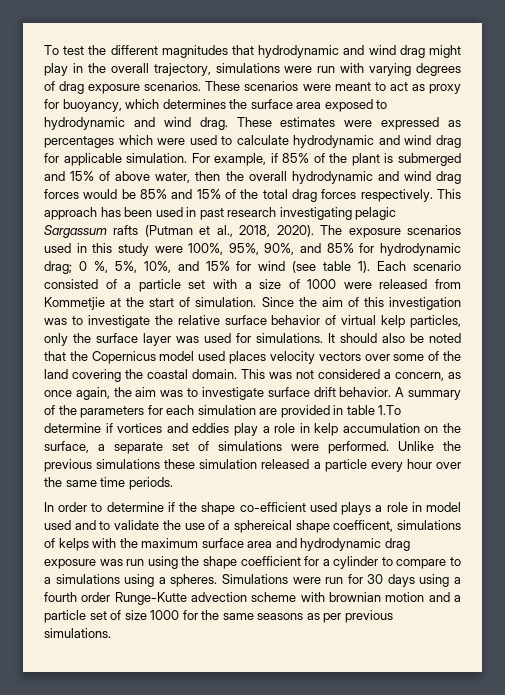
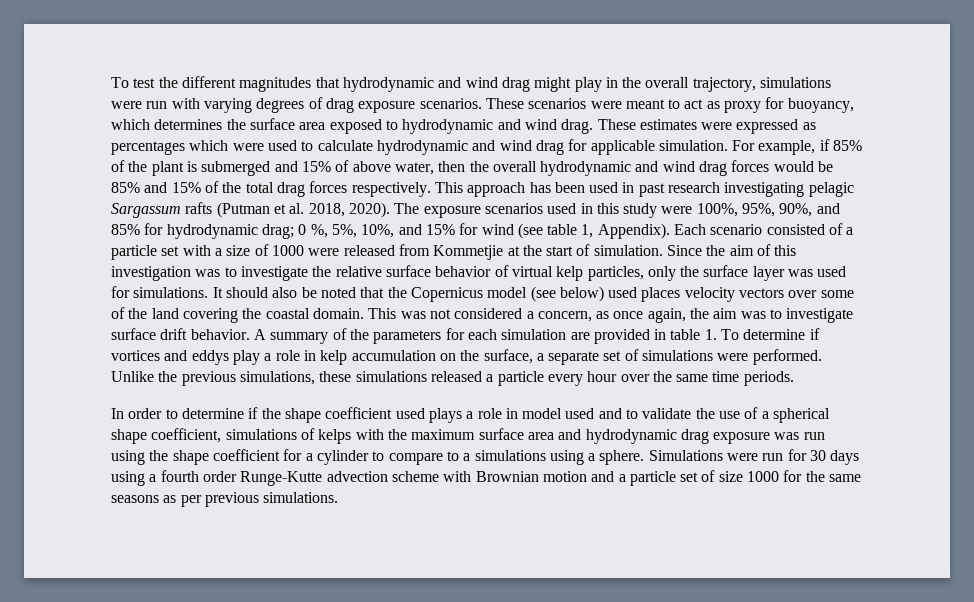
[216,225,233,237] al., -> [289,203,305,214] al.
[358,261,371,273] 1). -> [581,223,670,239] 1, Appendix).
(195, 356) none -> [530,286,604,302] (see below)
[378,405,402,415] 1.To -> [704,329,740,340] 1. To
[192,423,230,433] eddies -> [191,350,229,365] eddys
[96,459,258,469] simulations these simulation -> [239,371,427,385] simulations, these simulations
[239,502,306,512] co-efficient -> [325,407,393,419] coefficient
[233,520,394,533] sphereical shape coefficent, -> [773,408,831,423] [111,428,222,444] spherical shape coefficient,
[170,574,218,587] spheres. -> [599,450,645,465] sphere.
[329,592,381,602] brownian -> [475,471,539,482] Brownian

